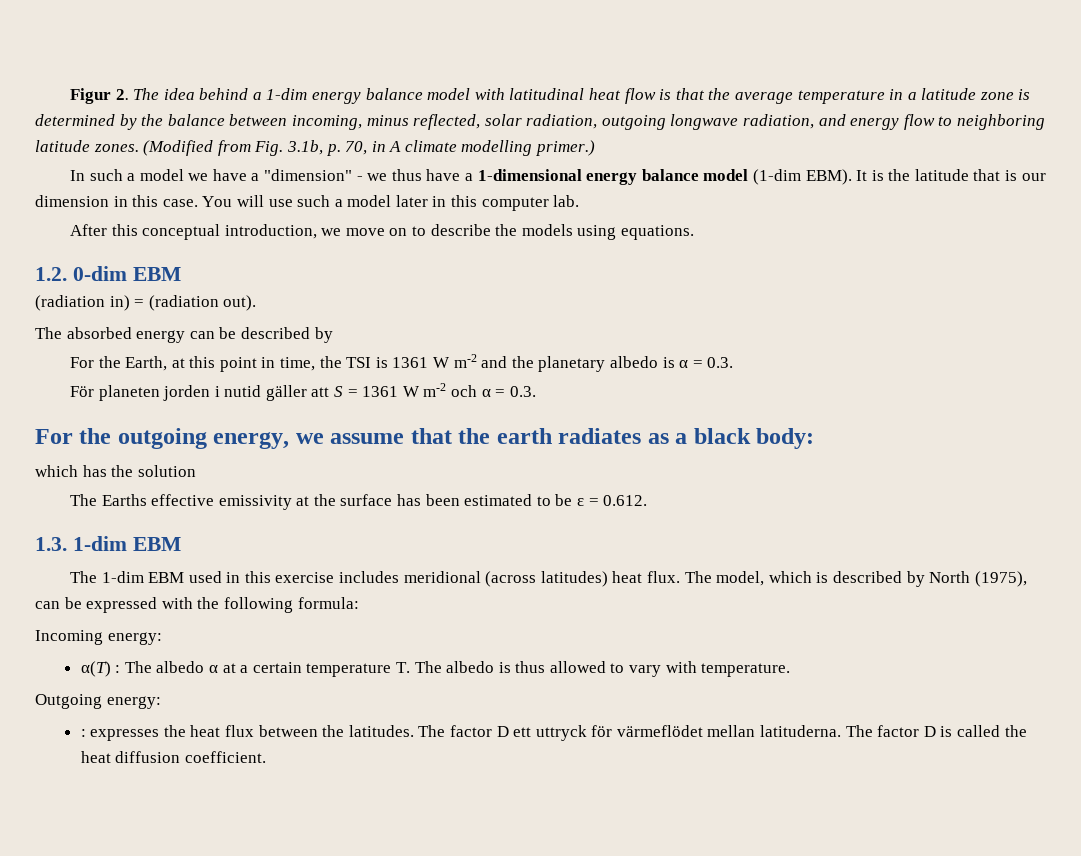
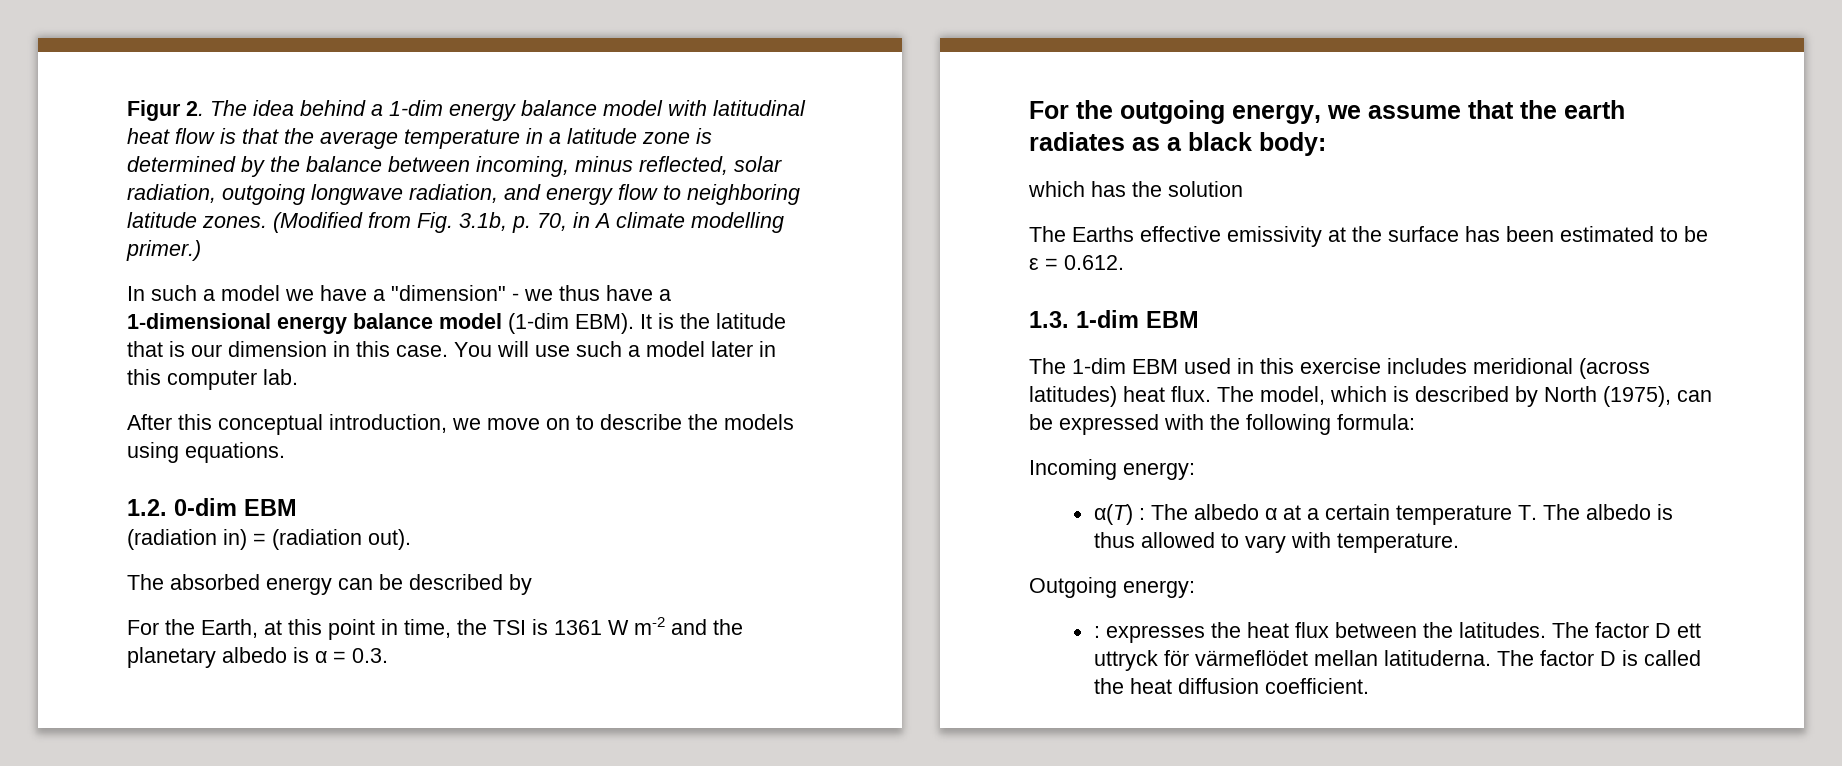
[69,383,536,401] // För planeten jorden i nutid gäller att S = 1361 W m-2 och α = 0.3. -> (388, 655) none

